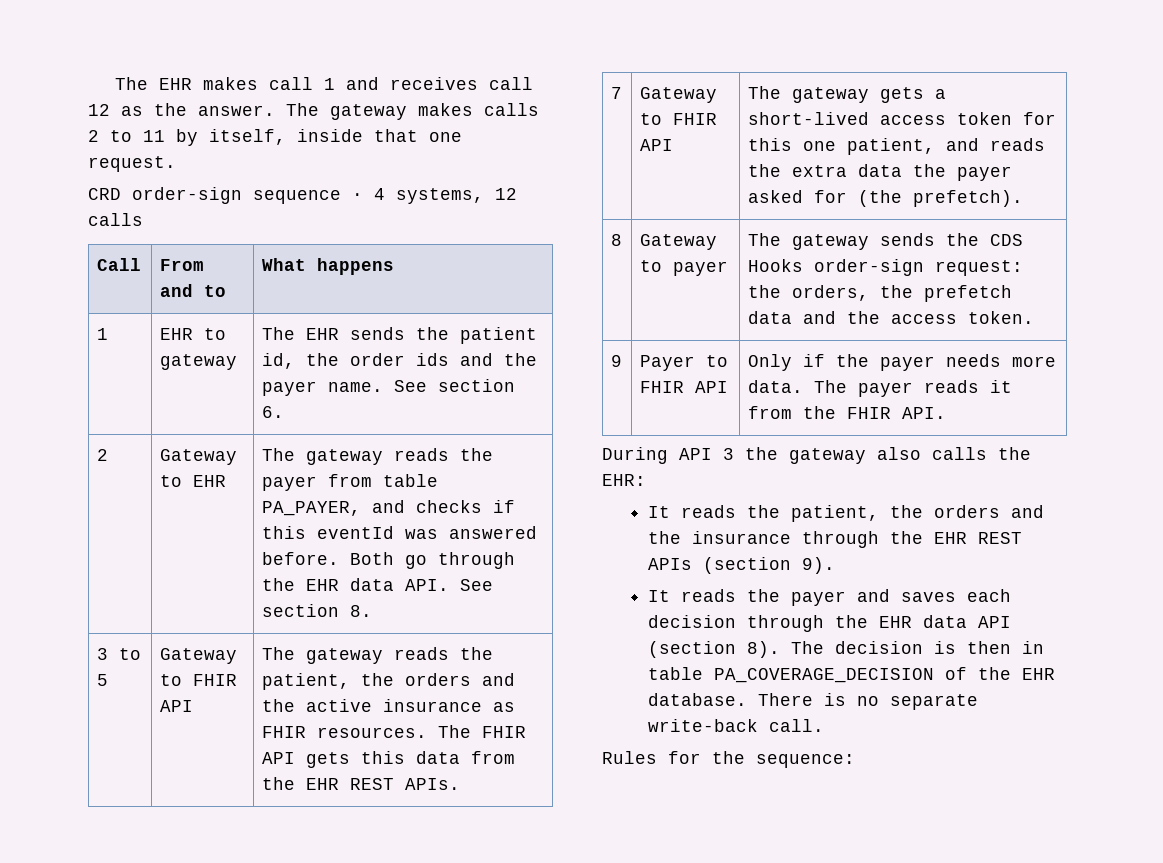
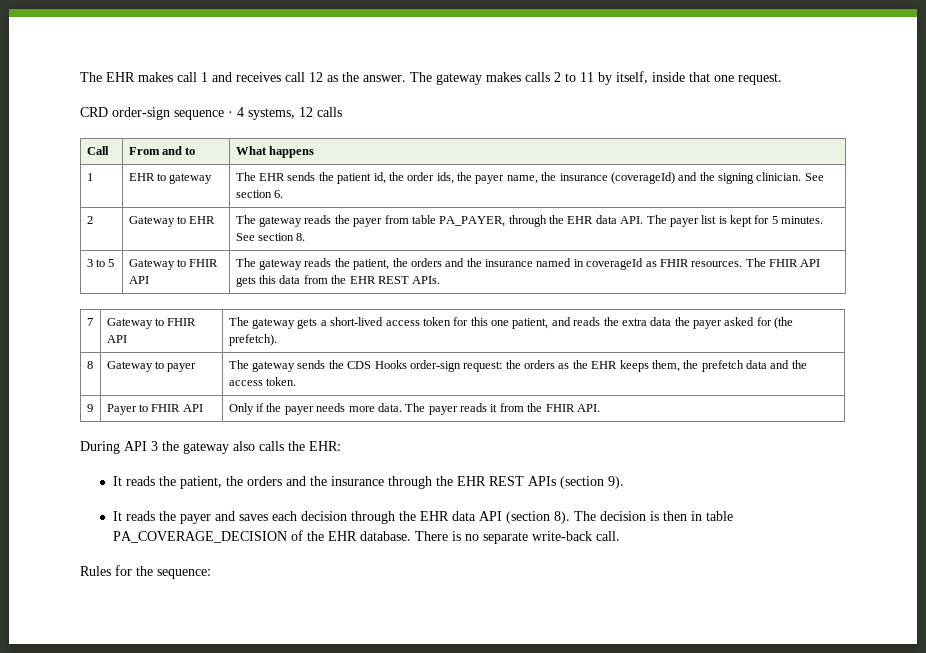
[415,353,537,366] [261,381,383,396] ids and the payer name. -> [436,172,802,184] ids, the payer name, the insurance (coverageId) and the signing clinician.
[371,500,515,513] [261,526,537,539] [261,552,427,569] and checks if this eventId was answered before. Both go -> (506, 221) none
(449, 585) none -> [646,215,824,227] The payer list is kept for 5 minutes.
[305,699,482,712] active insurance -> [485,258,644,270] insurance named in coverageId
[791,285,869,301] orders, -> [524,360,680,372] orders as the EHR keeps them,

